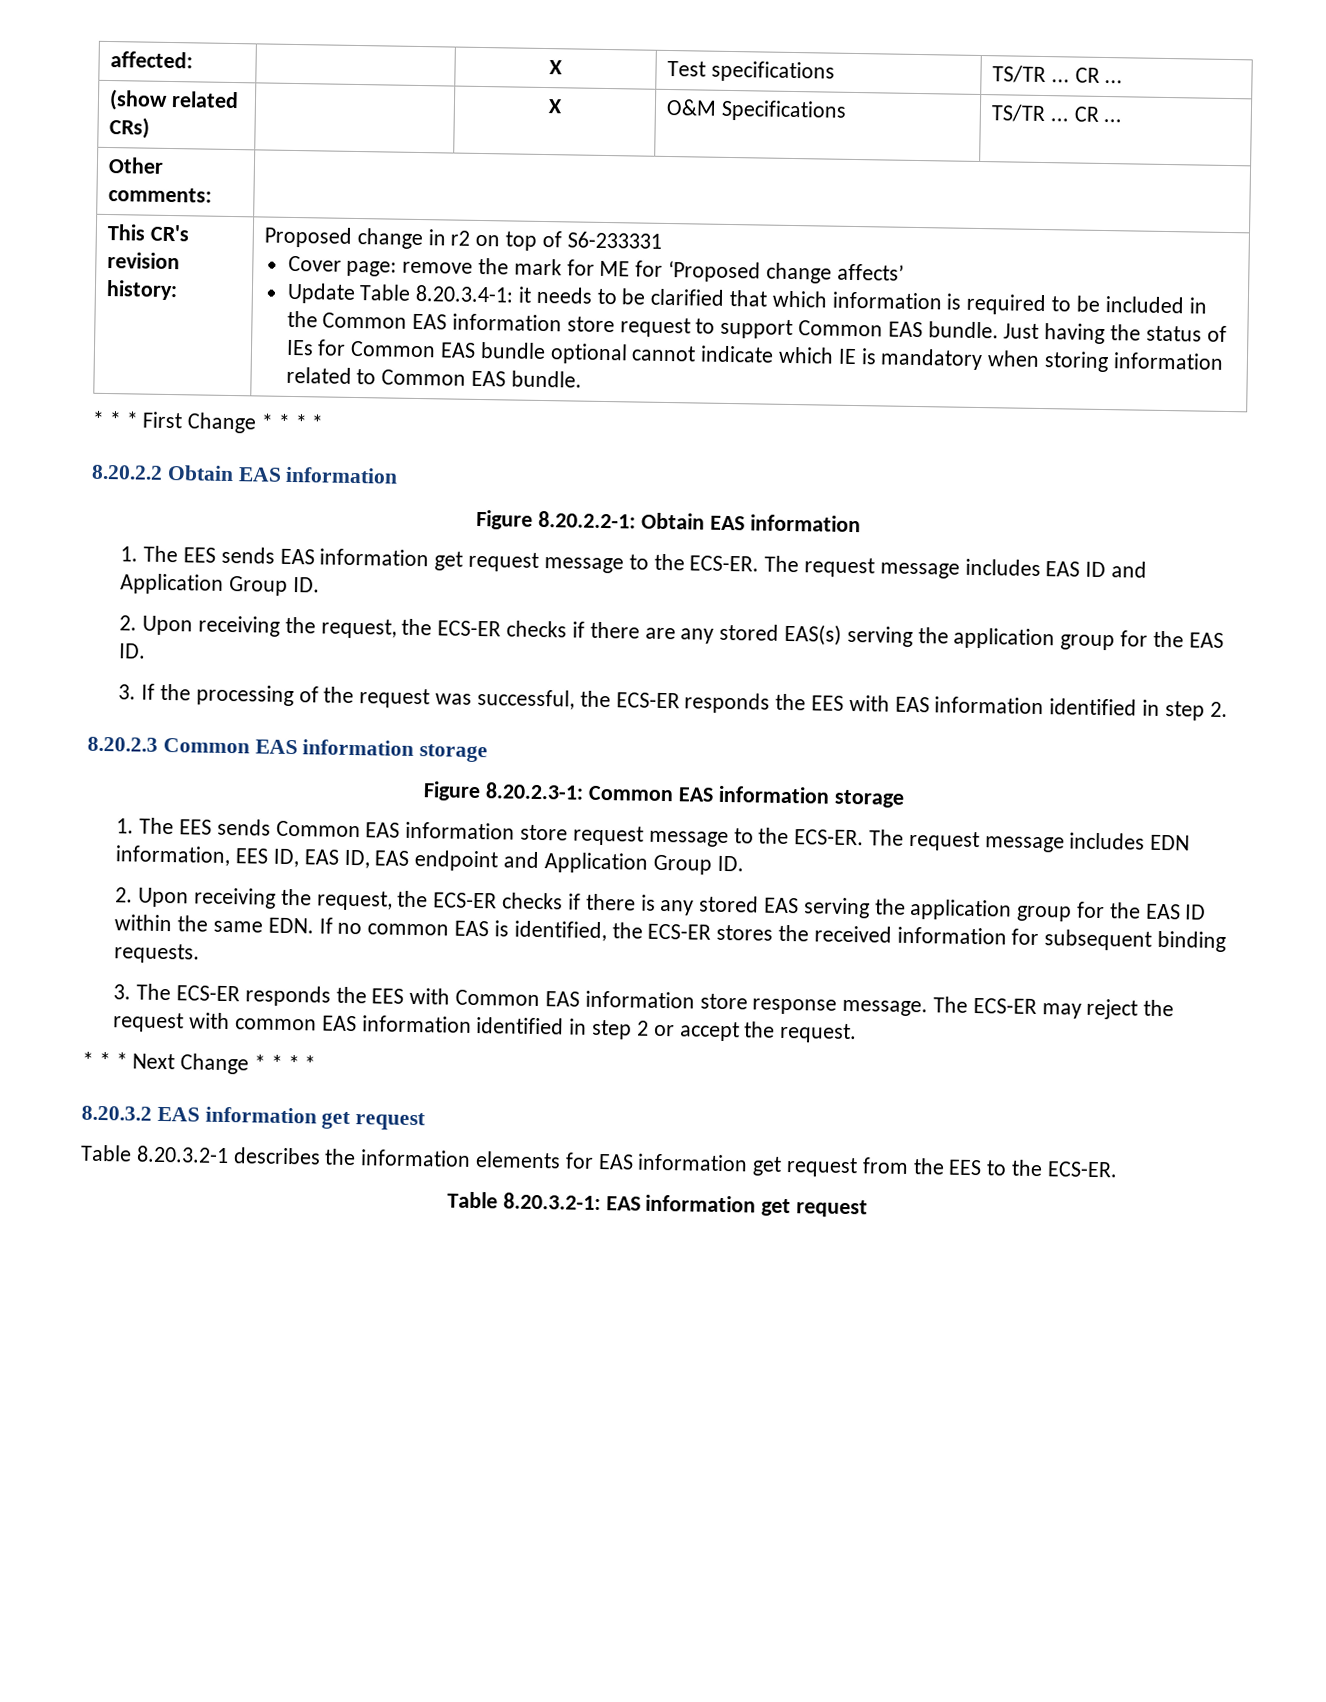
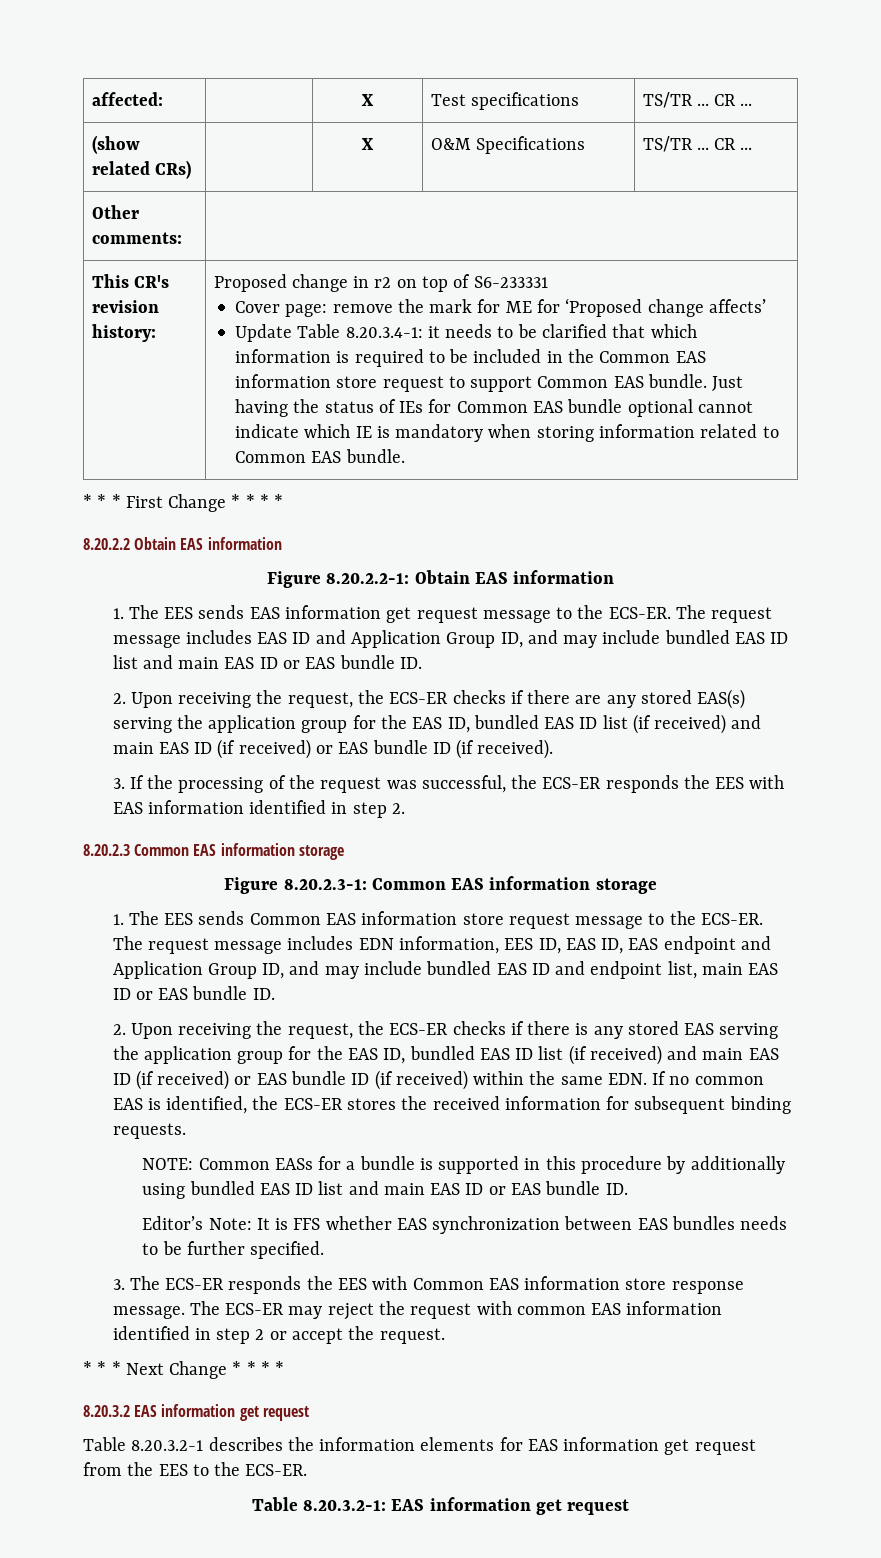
(289, 586) none -> [500,630,789,648] [112,655,395,669] ID, and may include bundled EAS ID list and main EAS ID or EAS bundle
[119,643,147,659] ID. -> [447,714,762,734] [112,739,554,759] ID, bundled EAS ID list (if received) and main EAS ID (if received) or EAS bundle ID (if received).
(712, 864) none -> [262,961,779,979] [112,986,248,1000] ID, and may include bundled EAS ID and endpoint list, main EAS ID or EAS bundle
[1184,904,1207,920] ID -> [383,1045,779,1065] [112,1070,468,1090] ID, bundled EAS ID list (if received) and main EAS ID (if received) or EAS bundle ID (if received)
(201, 953) none -> [142,1156,785,1174] [142,1181,628,1199] [142,1216,788,1234] [142,1241,325,1259] // NOTE: Common EASs for a bundle is supported in this procedure by additionally using bundled EAS ID list and main EAS ID or EAS bundle ID. // Editor’s Note: It is FFS whether EAS synchronization between EAS bundles needs to be further specified.

